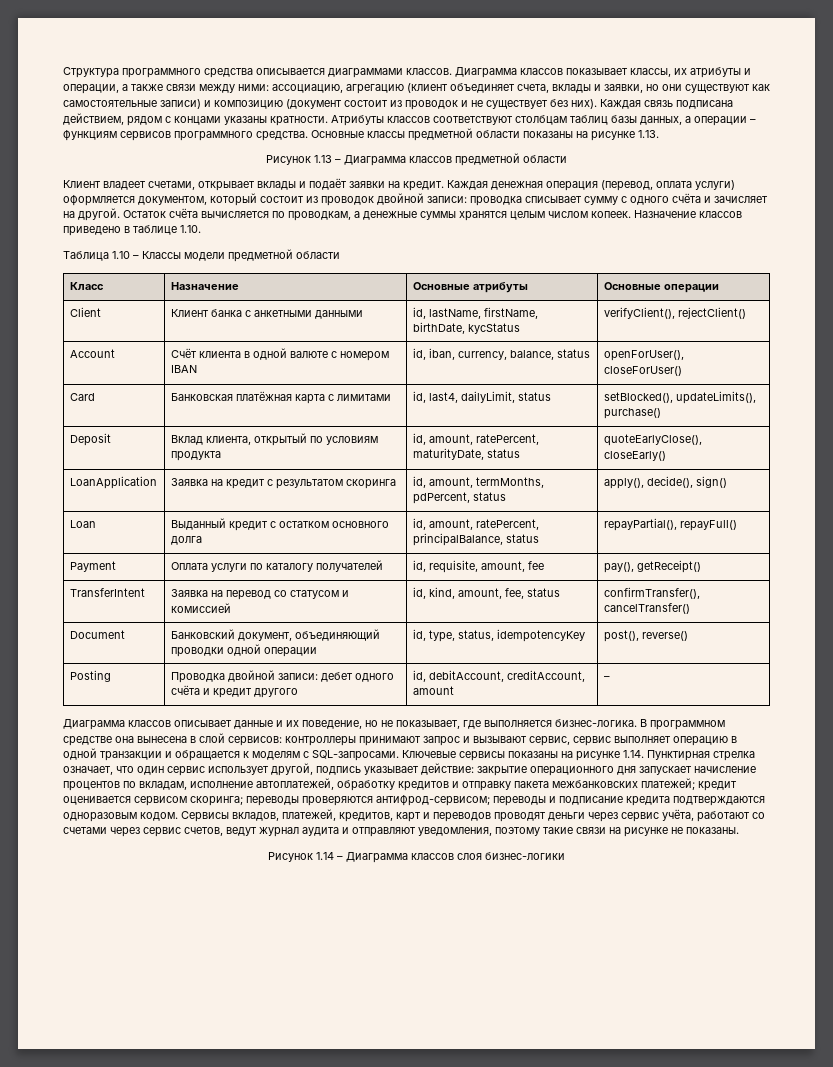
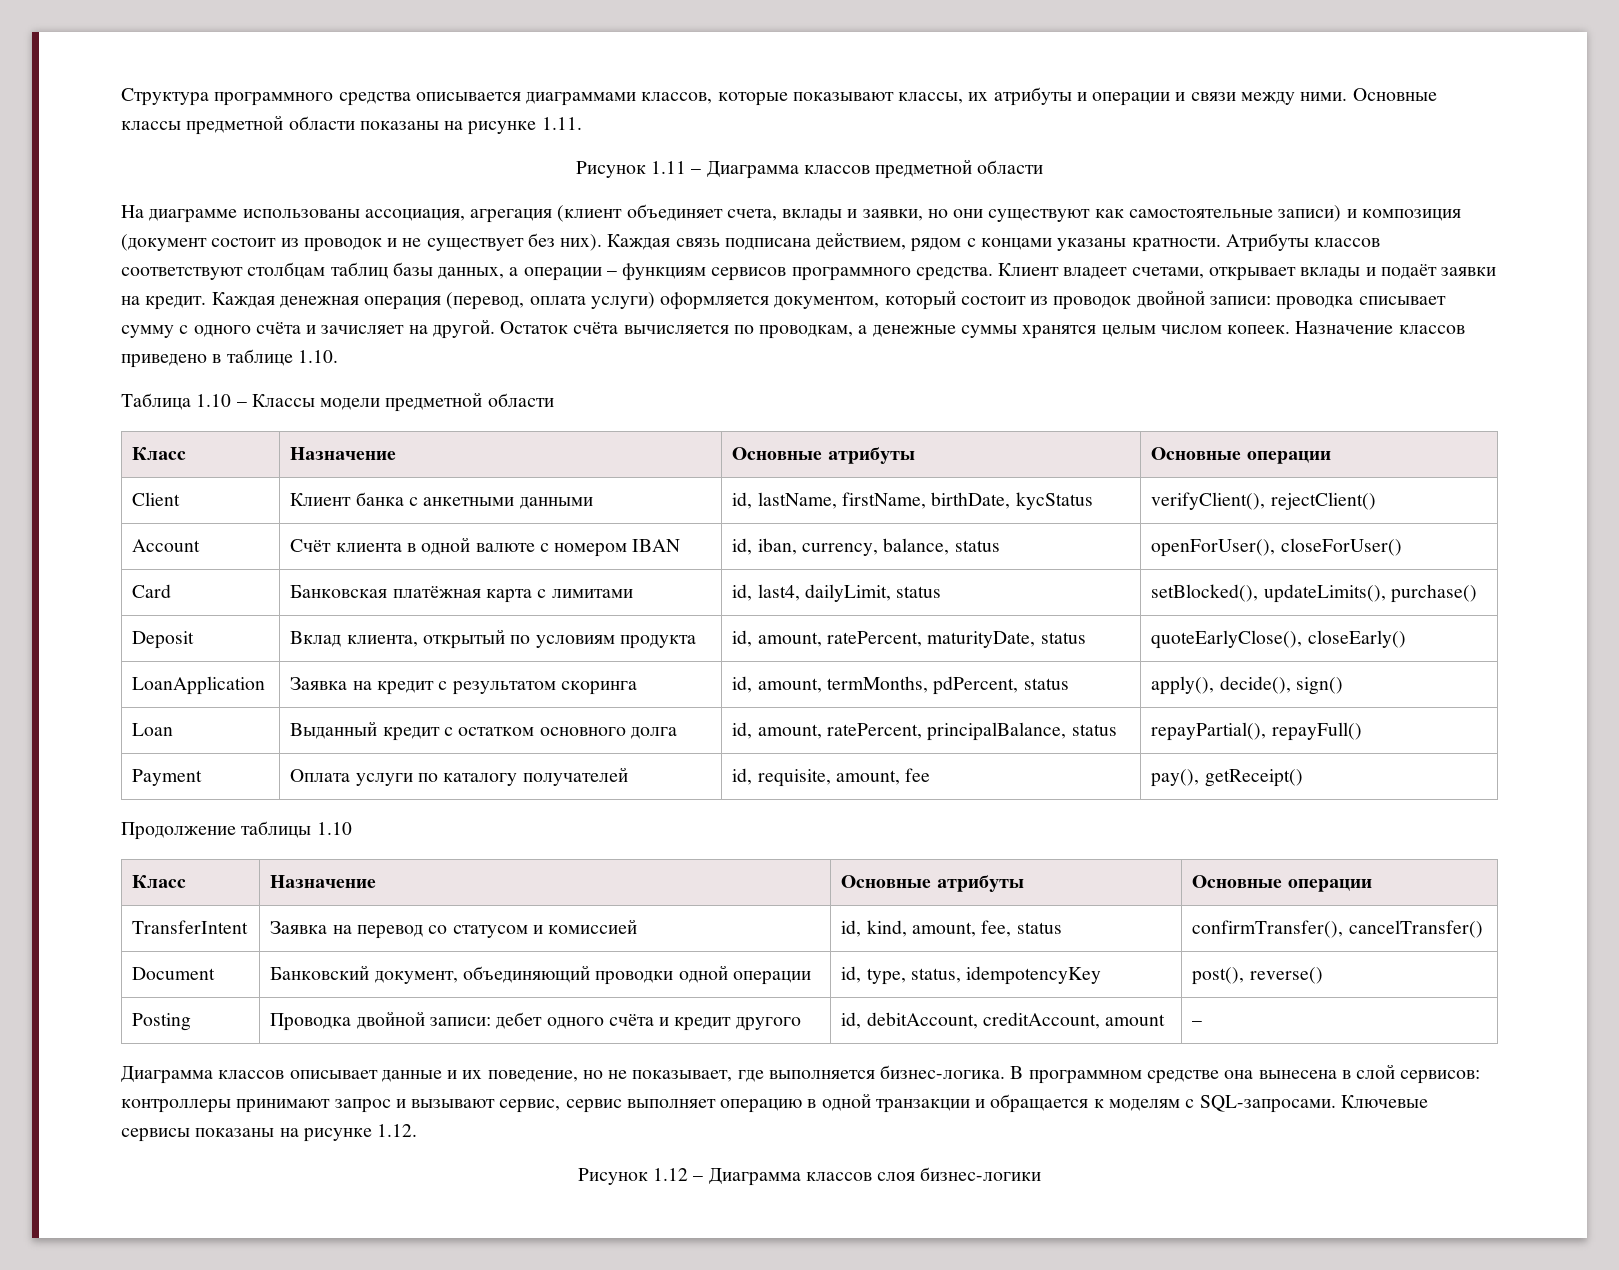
[406,67,751,78] [63,84,404,94] классов. Диаграмма классов показывает классы, их атрибуты и операции, а также связи между ними: ассоциацию, агрегацию -> [641,87,1437,106] [121,115,582,135] [575,159,1044,179] [121,205,553,223] классов, которые показывают классы, их атрибуты и операции и связи между ними. Основные классы предметной области показаны на рисунке 1.11. // Рисунок 1.11 – Диаграмма классов предметной области // На диаграмме использованы ассоциация, агрегация
[214,100,283,109] композицию -> [1361,209,1461,221] композиция
[311,128,659,141] [266,153,567,166] Основные классы предметной области показаны на рисунке 1.13. // Рисунок 1.13 – Диаграмма классов предметной области // -> (993, 274) none
(701, 566) none -> [121,821,352,840] [132,875,187,888] [270,875,377,888] [841,875,1024,892] [1192,875,1372,892] // Продолжение таблицы 1.10 // Класс | Назначение | Основные атрибуты | Основные операции
[623,750,755,761] [63,763,756,776] [63,778,737,791] [63,795,765,806] [63,809,765,822] [63,827,739,837] [268,852,334,862] 1.14. Пунктирная стрелка означает, что один сервис использует другой, подпись указывает действие: закрытие операционного дня запускает начисление процентов по вкладам, исполнение автоплатежей, обработку кредитов и отправку пакета межбанковских платежей; кредит оценивается сервисом скоринга; переводы проверяются антифрод-сервисом; переводы и подписание кредита подтверждаются одноразовым кодом. Сервисы вкладов, платежей, кредитов, карт и переводов проводят деньги через сервис учёта, работают со счетами через сервис счетов, ведут журнал аудита и отправляют уведомления, поэтому такие связи на рисунке не показаны. // Рисунок 1.14 -> [377,1124,418,1137] [577,1168,688,1185] 1.12. // Рисунок 1.12

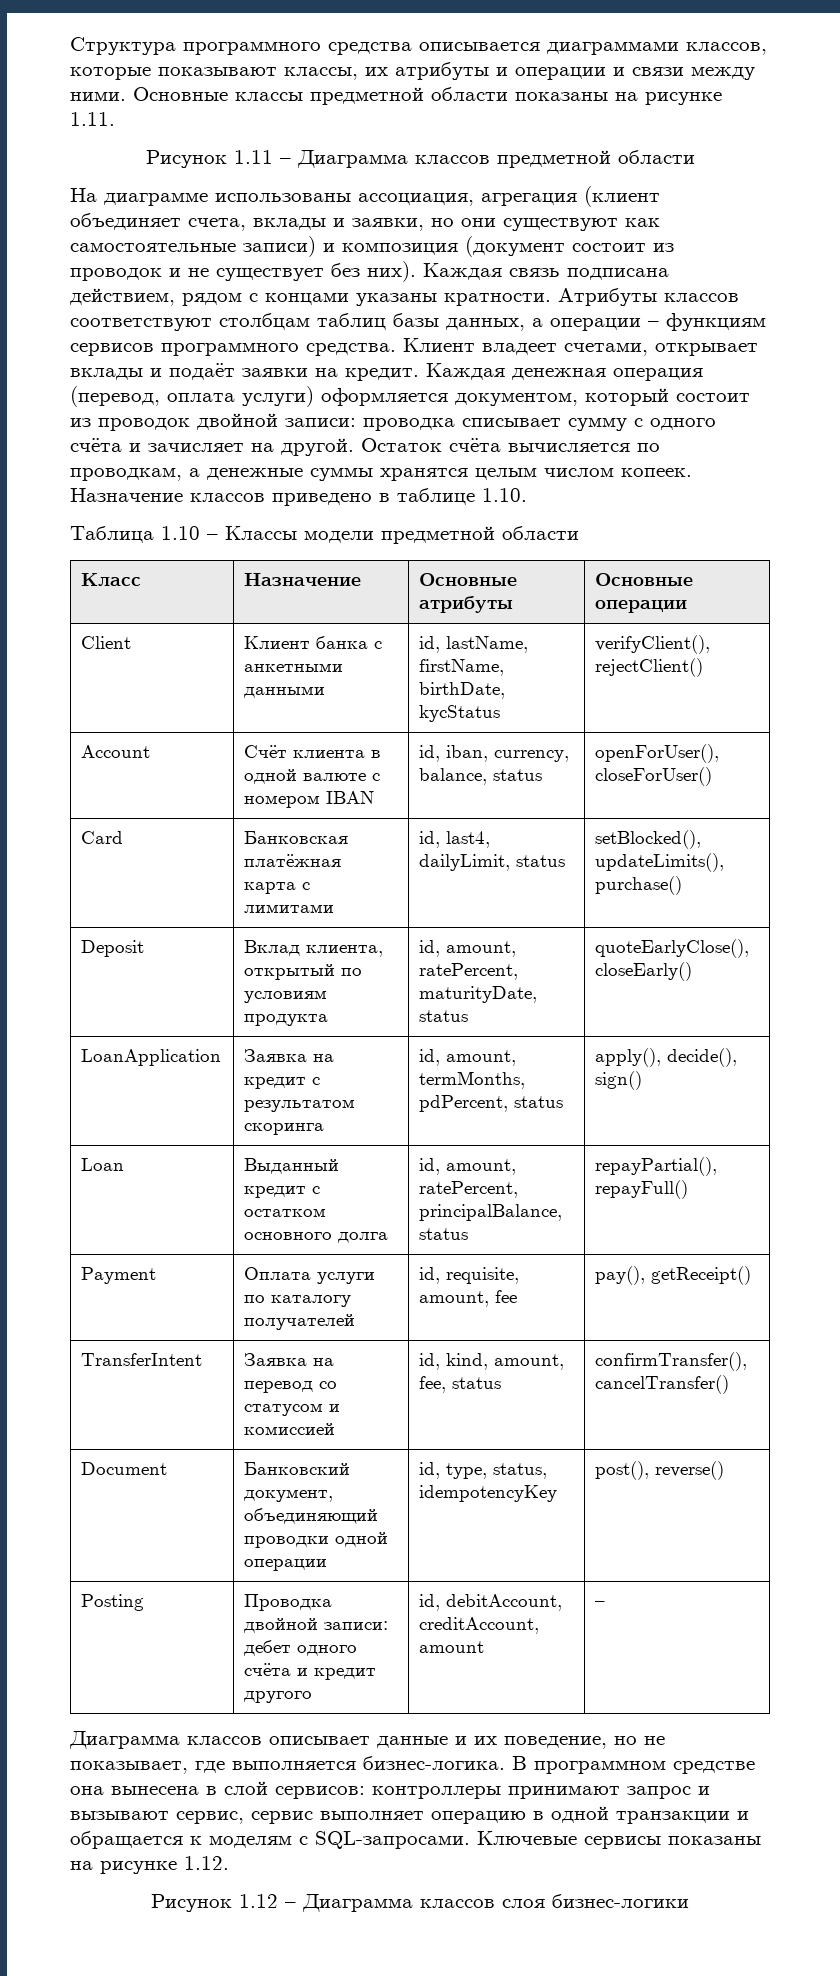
[121,821,352,840] [132,875,187,888] [270,875,377,888] [841,875,1024,892] [1192,875,1372,892] // Продолжение таблицы 1.10 // Класс | Назначение | Основные атрибуты | Основные операции -> (752, 1275) none

